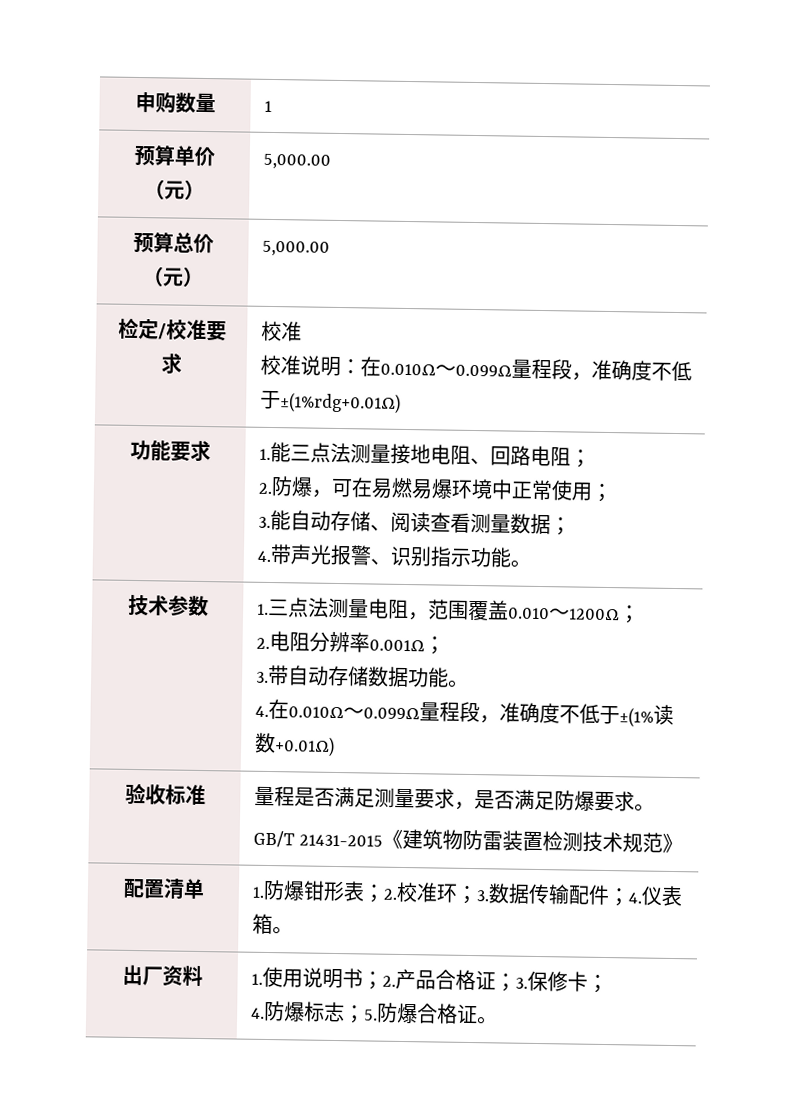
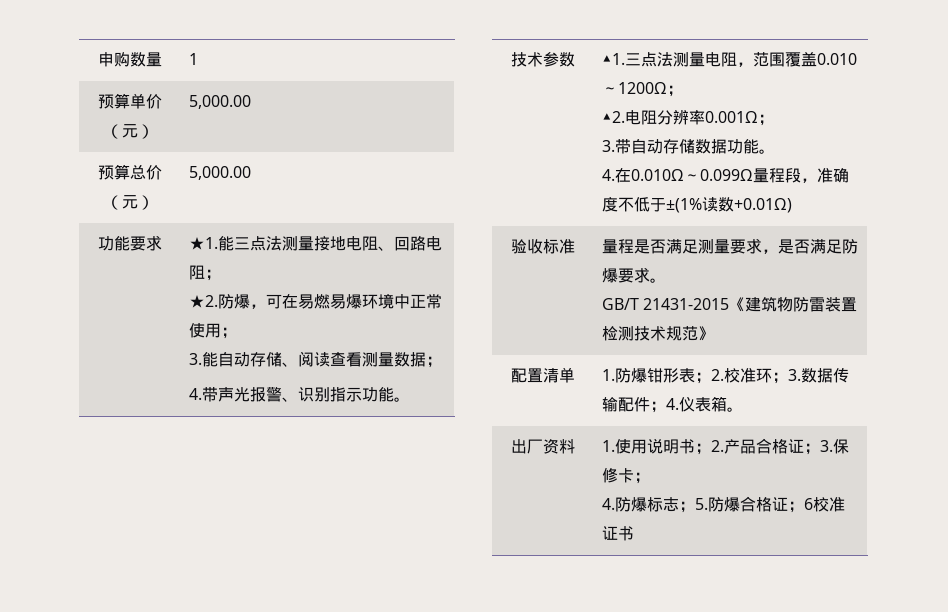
[118,317,227,342] [161,353,182,375] [260,320,302,342] [259,354,692,382] [259,390,401,414] // 检定/校准要求 | 校准 // 校准说明：在0.010Ω～0.099Ω量程段，准确度不低于±(1%rdg+0.01Ω) -> (251, 173) none
[258,448,271,460] 1. -> [188,237,218,250] ★1.
[257,482,273,495] 2. -> [188,295,218,308] ★2.
[256,603,269,615] 1. -> [601,53,625,65] ▲1.
[255,637,270,649] 2. -> [601,111,625,123] ▲2.
[475,1016,498,1025] 。 -> [787,497,845,513] [601,526,634,541] ；6校准证书

